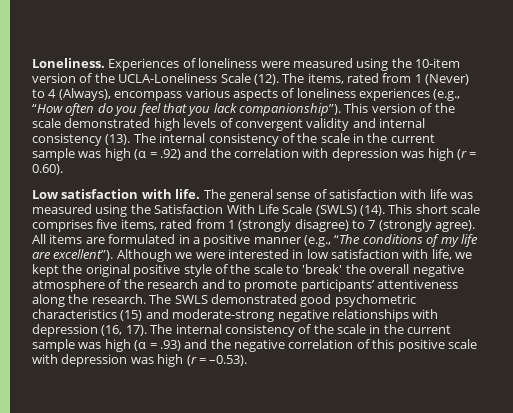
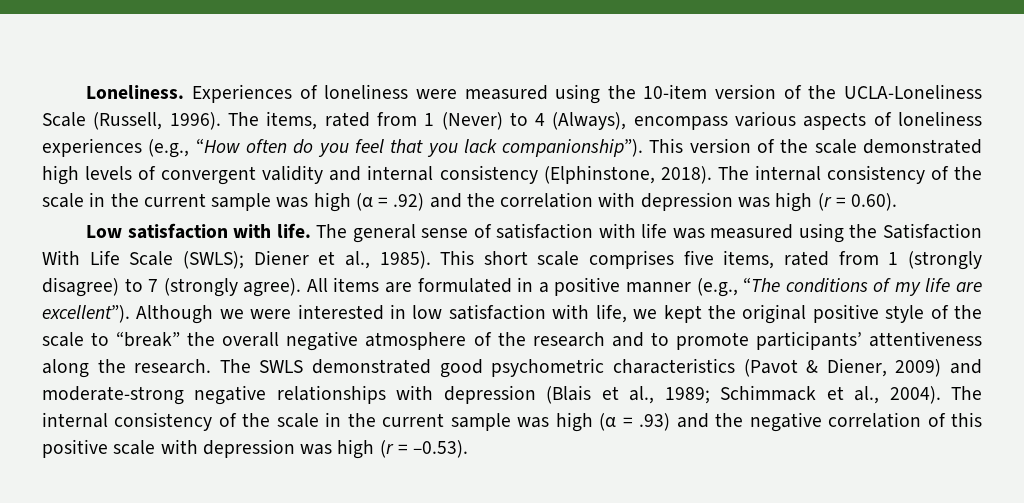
[253,74,279,85] (12). -> [93,112,221,130] (Russell, 1996).
[105,134,131,145] (13). -> [543,165,712,184] (Elphinstone, 2018).
[315,205,385,216] (SWLS) (14). -> [182,250,431,269] (SWLS); Diener et al., 1985).
[302,264,343,274] 'break' -> [116,331,181,347] “break”
[120,310,143,321] (15) -> [743,358,942,377] (Pavot & Diener, 2009)
[101,325,147,336] (16, 17). -> [546,385,941,404] (Blais et al., 1989; Schimmack et al., 2004).

